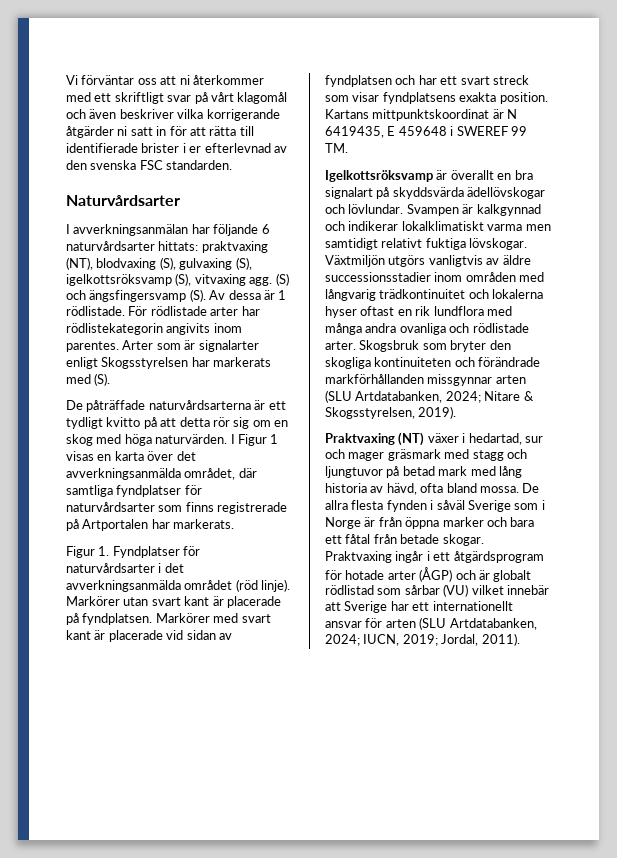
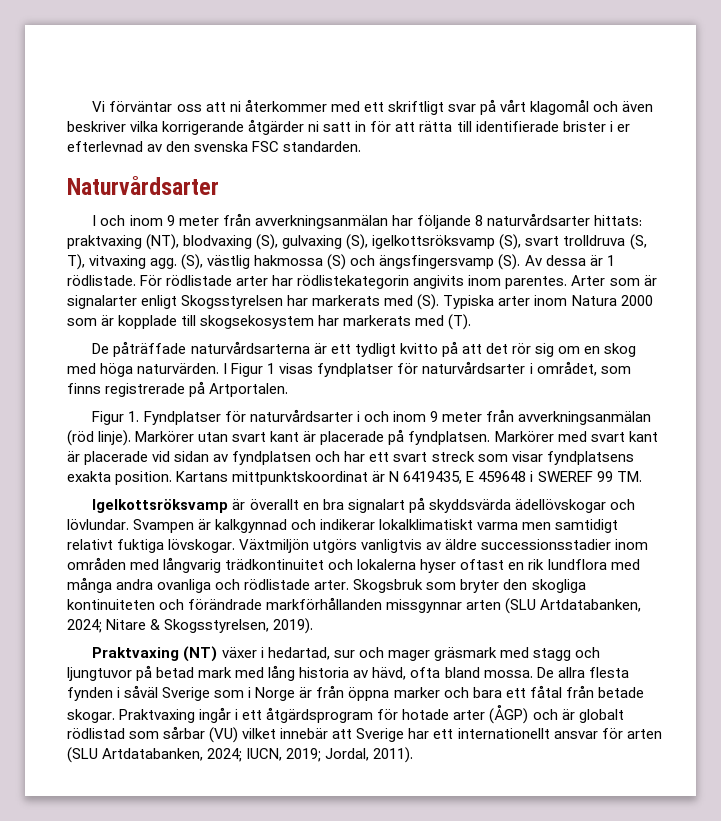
(70, 229) none -> [100,213,251,226] och inom 9 meter från
[261,224,270,234] 6 -> [474,215,483,226] 8
[194,274,273,286] vitvaxing agg. -> [525,234,647,250] [67,254,324,270] svart trolldruva (S, T), vitvaxing agg. (S), västlig hakmossa
(111, 379) none -> [443,295,653,309] [67,314,472,330] Typiska arter inom Natura 2000 som är kopplade till skogsekosystem har markerats med (T).
[179,417,210,427] detta -> [485,343,508,354] det
[97,451,196,461] [66,468,257,480] [66,485,113,497] en karta över det avverkningsanmälda området, där samtliga -> (314, 368) none
(155, 507) none -> [529,361,597,376] i området,
[82,519,235,531] Artportalen har markerats. -> [209,383,289,397] Artportalen.
[164,563,184,573] [66,580,233,592] det avverkningsanmälda området -> [363,409,651,425] och inom 9 meter från avverkningsanmälan

